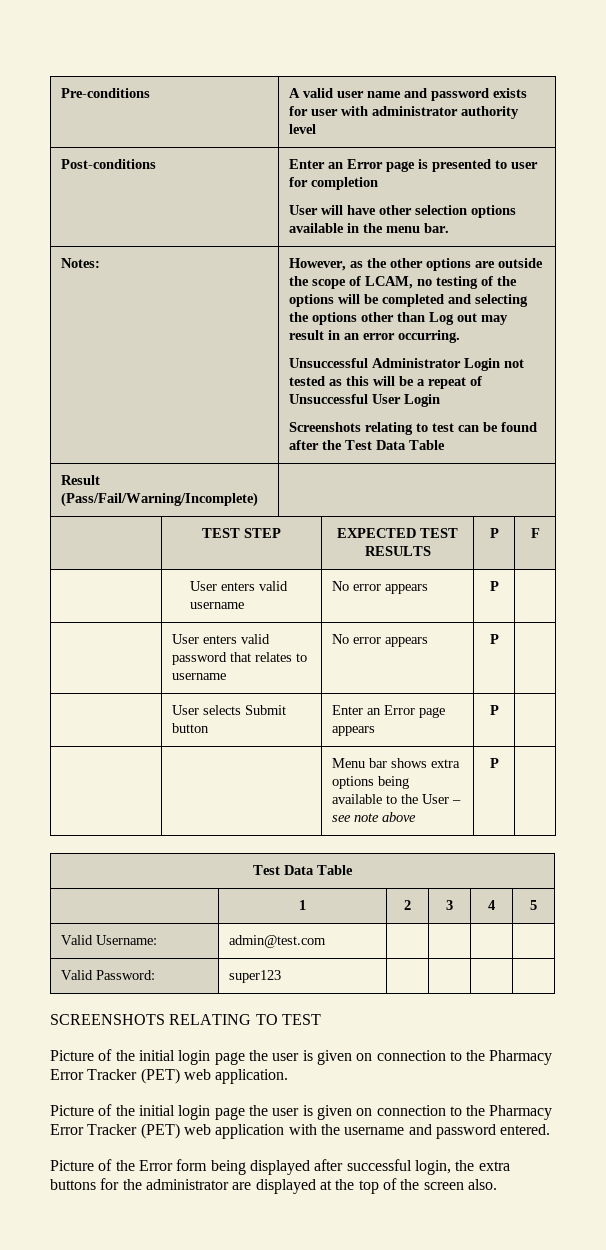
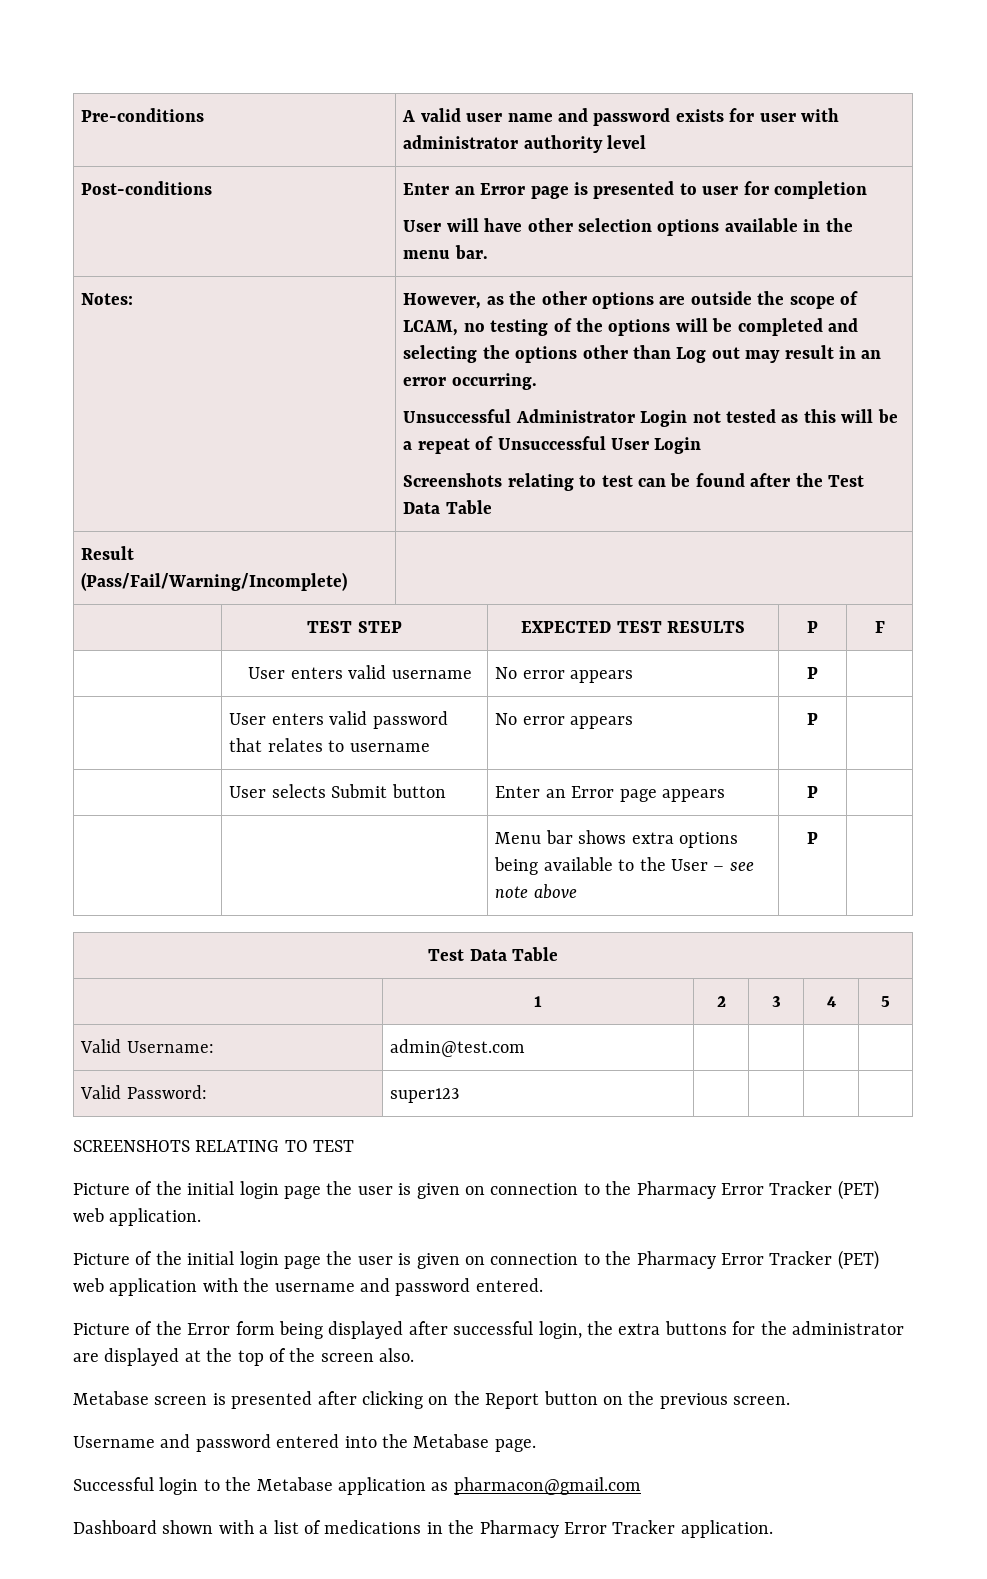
(497, 1184) none -> [73,1391,791,1409] [73,1434,536,1452] [73,1477,641,1495] [73,1520,773,1538] // Metabase screen is presented after clicking on the Report button on the previous screen. // Username and password entered into the Metabase page. // Successful login to the Metabase application as pharmacon@gmail.com // Dashboard shown with a list of medications in the Pharmacy Error Tracker application.

